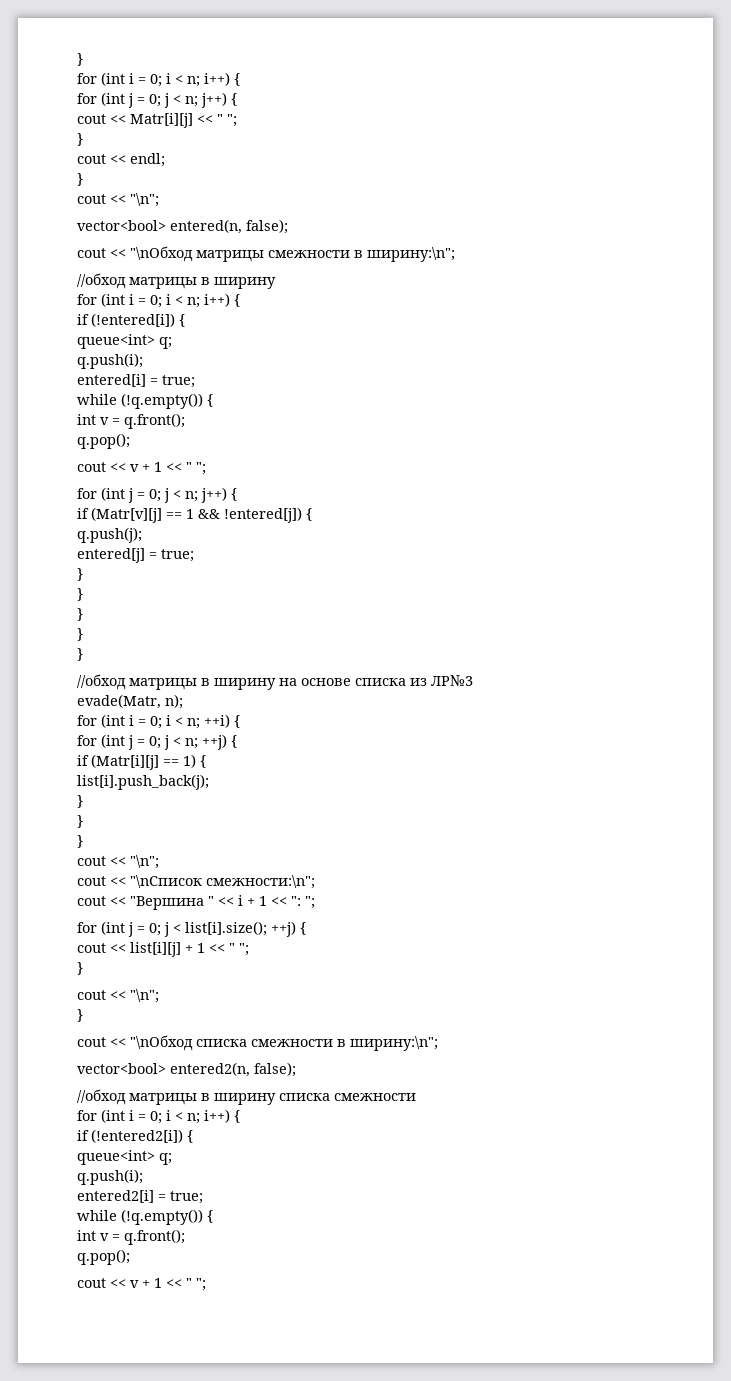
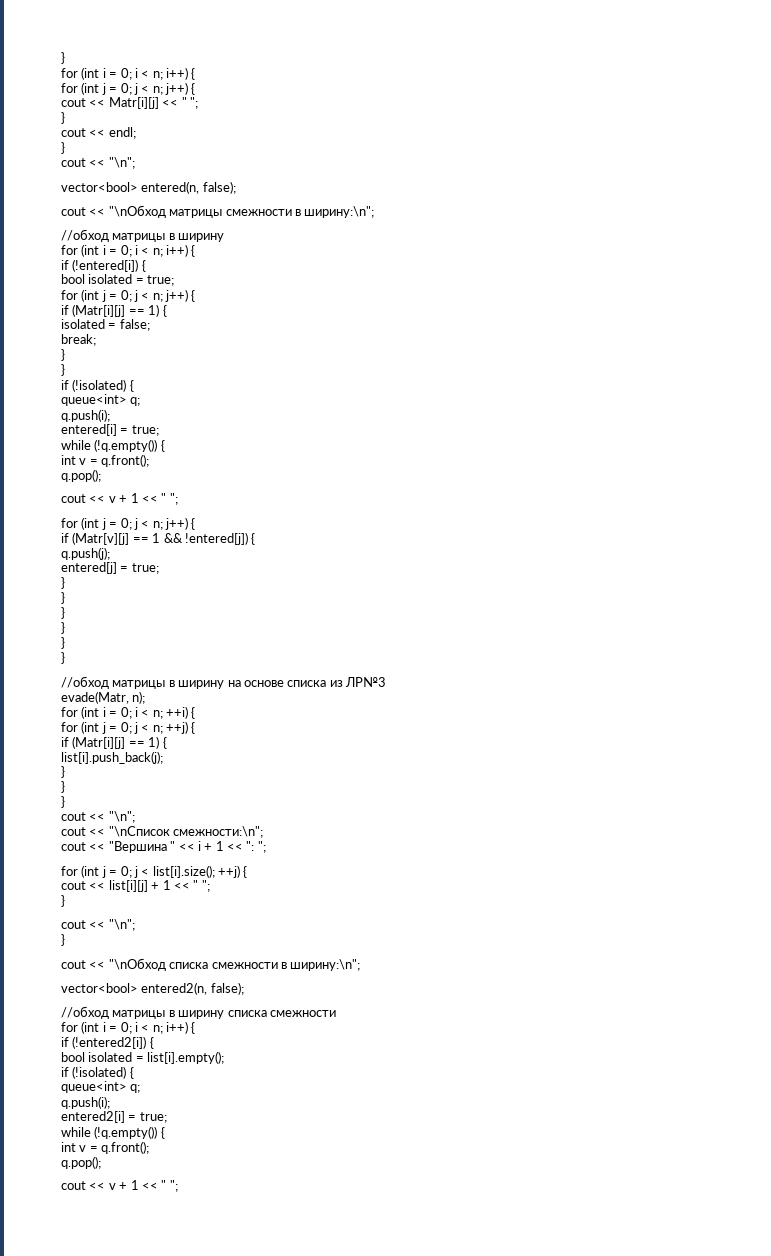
(185, 320) none -> [61,274,175,286] [61,289,196,302] [61,304,167,317] [61,319,150,331] [61,334,96,346] [61,349,65,361] [61,364,65,376] [61,379,134,392] // bool isolated = true; // for (int j = 0; j < n; j++) { // if (Matr[i][j] == 1) { // isolated = false; // break; // } // } // if (!isolated) {
(83, 654) none -> [61,652,65,664] // }
(193, 1136) none -> [61,1051,225,1064] [61,1066,134,1079] // bool isolated = list[i].empty(); // if (!isolated) {

